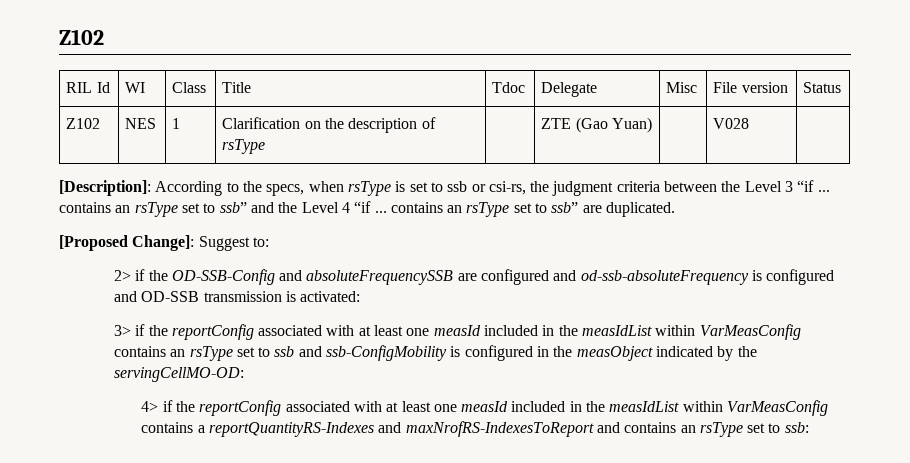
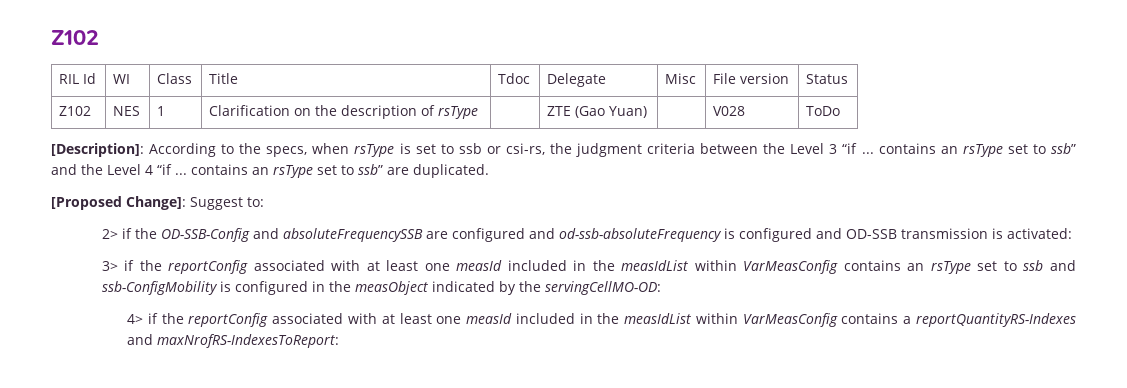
(750, 123) none -> [805,106,840,116] ToDo
[405,421,809,437] maxNrofRS-IndexesToReport and contains an rsType set to ssb: -> [157,334,340,348] maxNrofRS-IndexesToReport:

